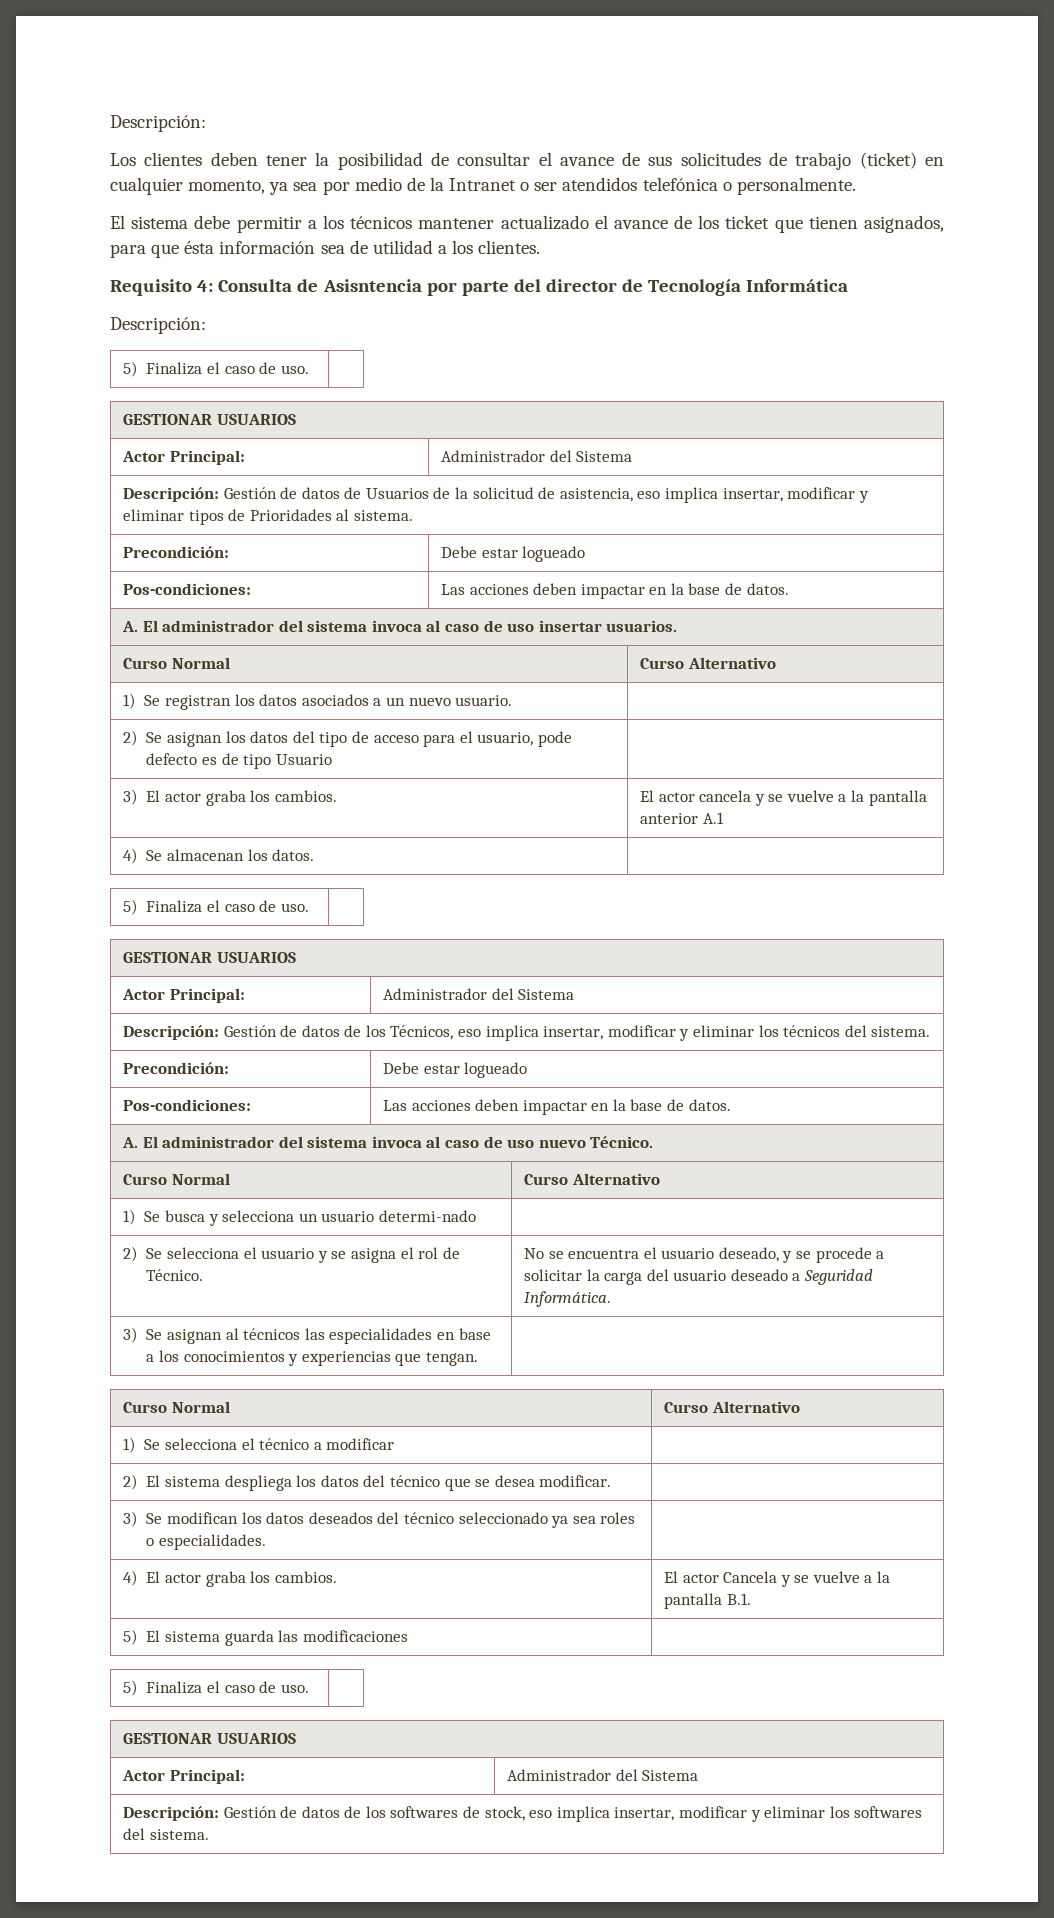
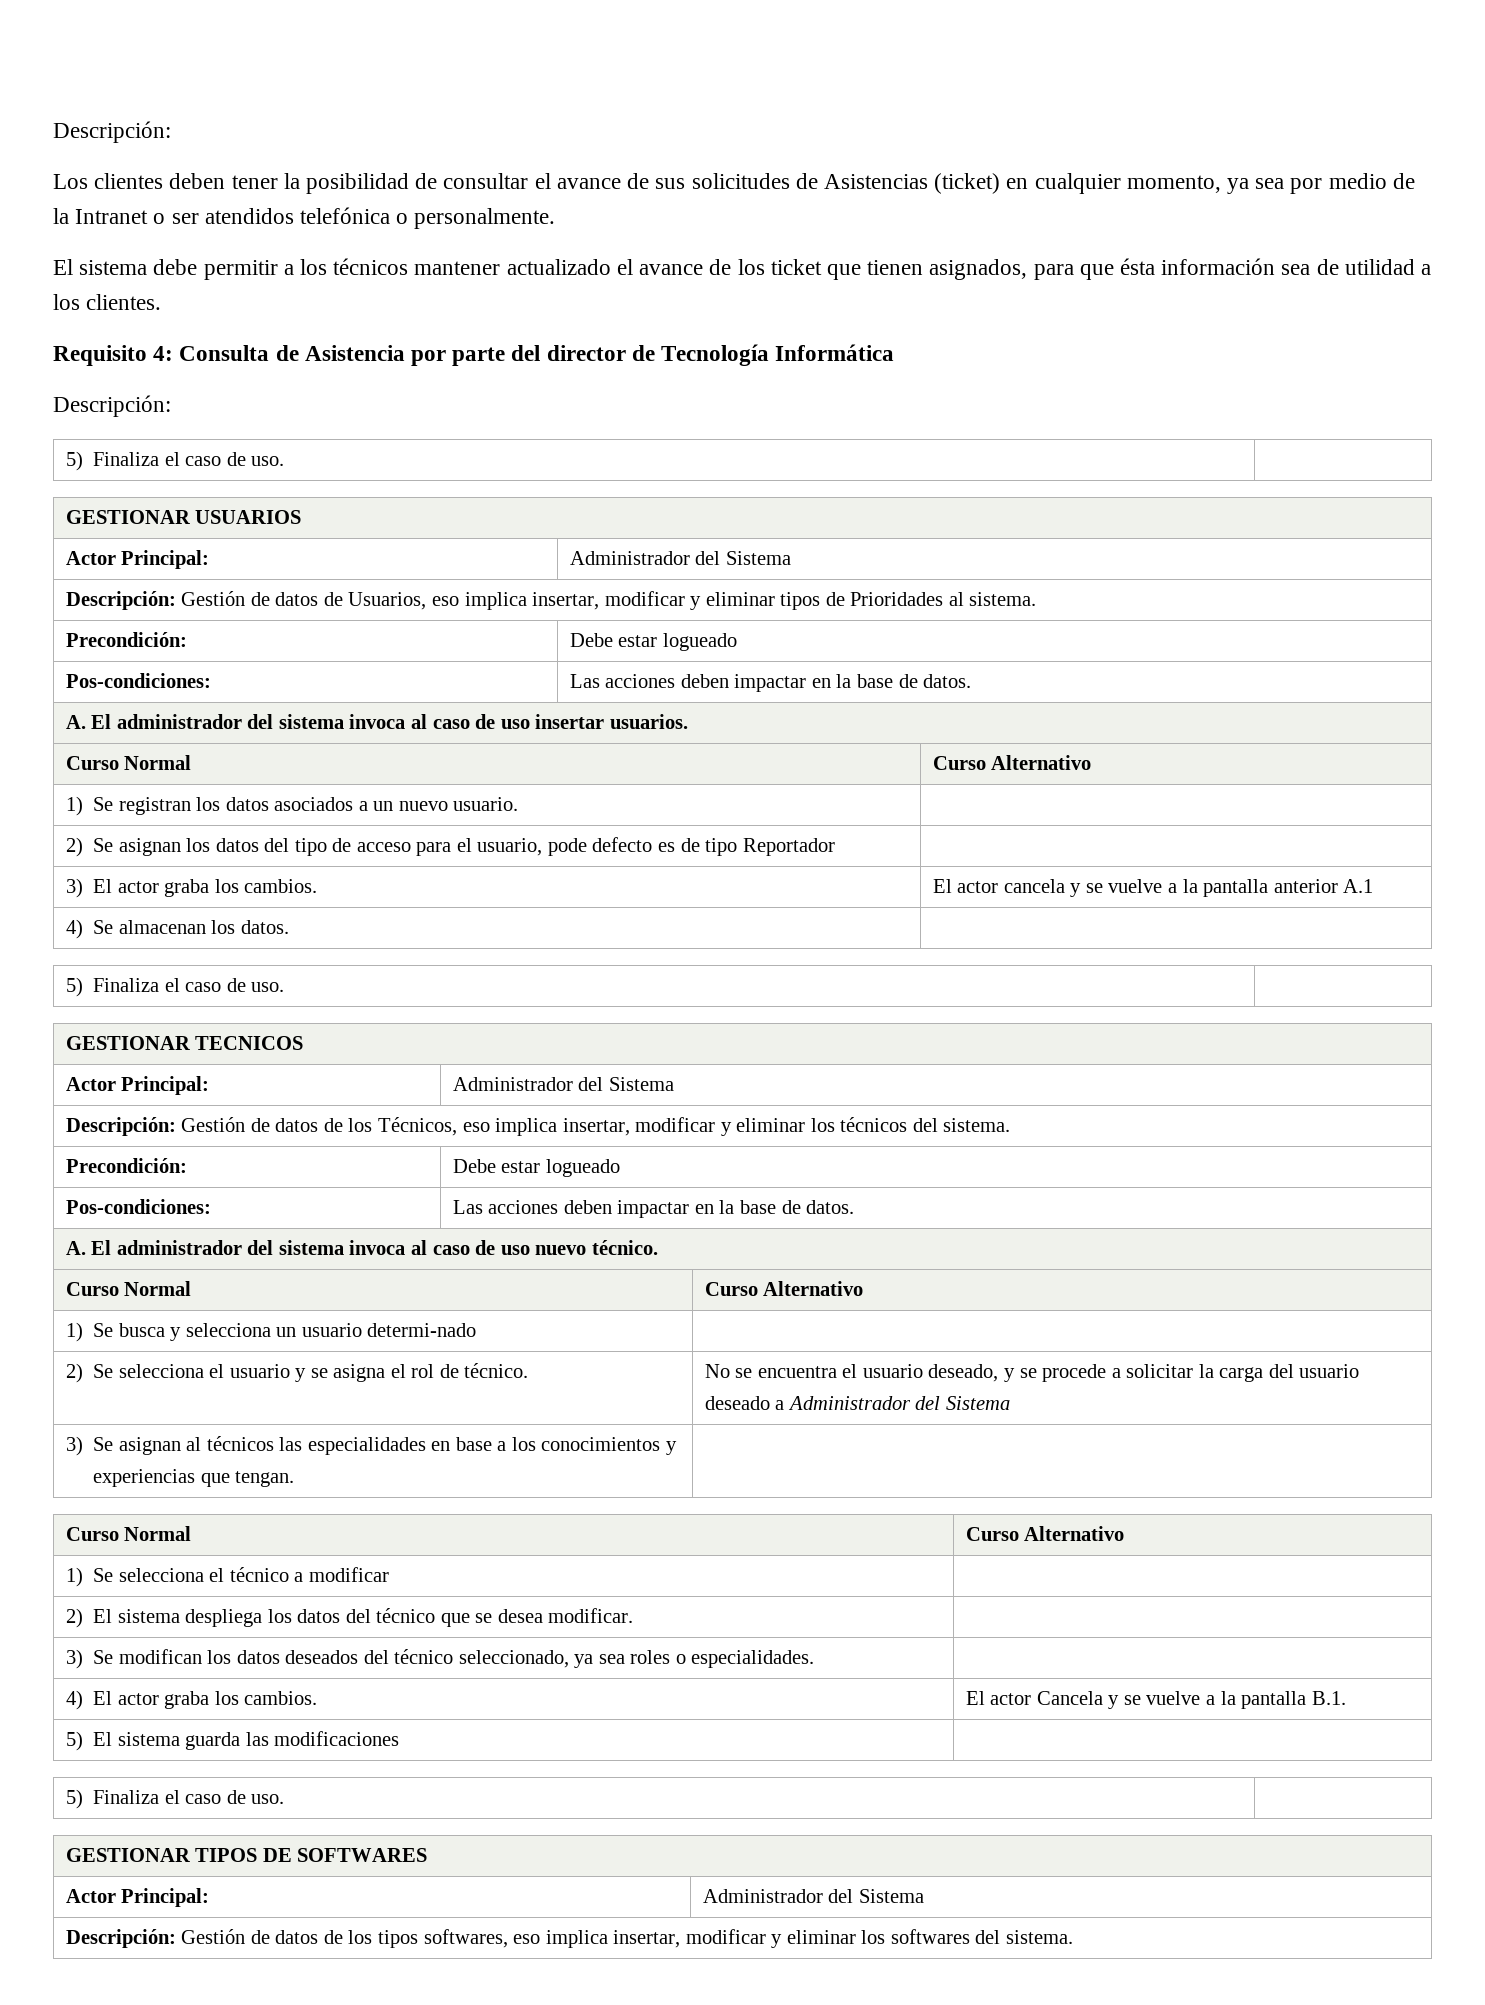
[795,152,852,170] trabajo -> [823,174,928,189] Asistencias
[322,279,422,292] Asisntencia -> [304,345,405,361] Asistencia
[365,487,633,502] Usuarios de la solicitud de asistencia, -> [348,592,427,610] Usuarios,
[275,754,332,765] Usuario -> [742,838,835,856] Reportador
[216,952,296,963] USUARIOS -> [195,1036,304,1050] TECNICOS
[590,1136,654,1148] Técnico. -> [591,1240,658,1255] técnico.
[146,1269,204,1281] Técnico. -> [464,1363,529,1378] técnico.
[804,1269,874,1285] [523,1291,611,1307] Seguridad Informática. -> [787,1396,1010,1410] Administrador del Sistema
[458,1512,548,1524] seleccionado -> [458,1650,569,1668] seleccionado,
[216,1733,296,1744] USUARIOS -> [195,1848,428,1862] TIPOS DE SOFTWARES
[390,1806,525,1821] softwares de stock, -> [377,1929,508,1948] tipos softwares,

